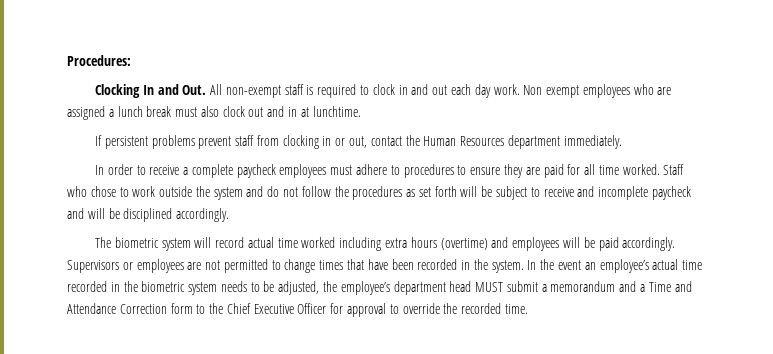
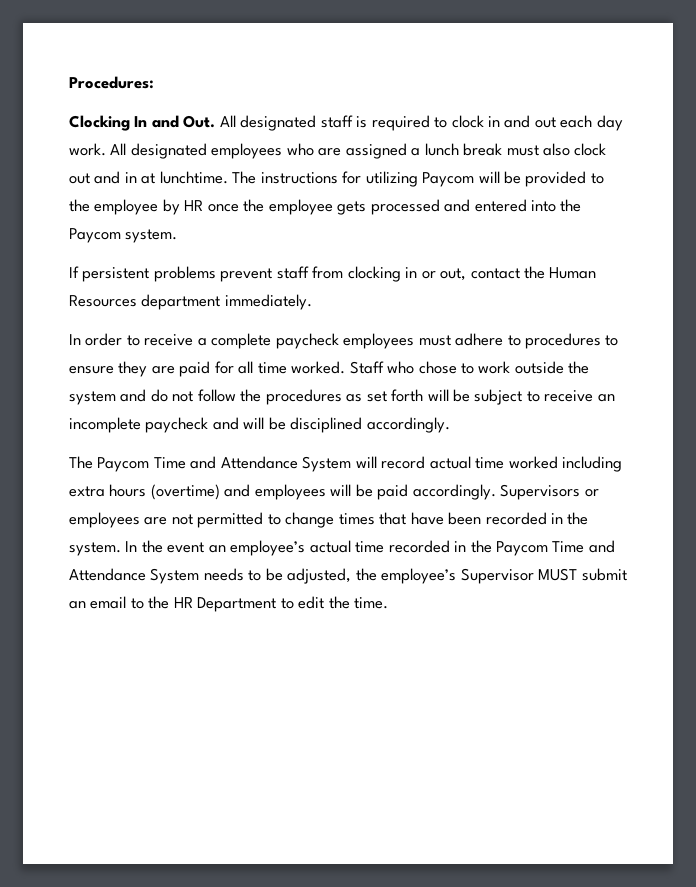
[225,85,281,98] non-exempt -> [240,115,317,131] designated
[523,85,580,98] Non exempt -> [110,143,207,159] All designated
(361, 111) none -> [232,171,604,187] [69,199,582,215] [69,228,178,243] The instructions for utilizing Paycom will be provided to the employee by HR once the employee gets processed and entered into the Paycom system.
[577,186,595,197] and -> [597,394,615,402] an
[114,237,191,251] biometric system -> [97,456,352,472] Paycom Time and Attendance System
[141,281,218,295] biometric system -> [496,540,615,556] [69,568,200,584] Paycom Time and Attendance System
[393,281,692,295] [67,303,502,317] department head MUST submit a memorandum and a Time and Attendance Correction form to the Chief Executive Officer for approval to override the recorded -> [460,568,627,584] [69,596,350,612] Supervisor MUST submit an email to the HR Department to edit the

